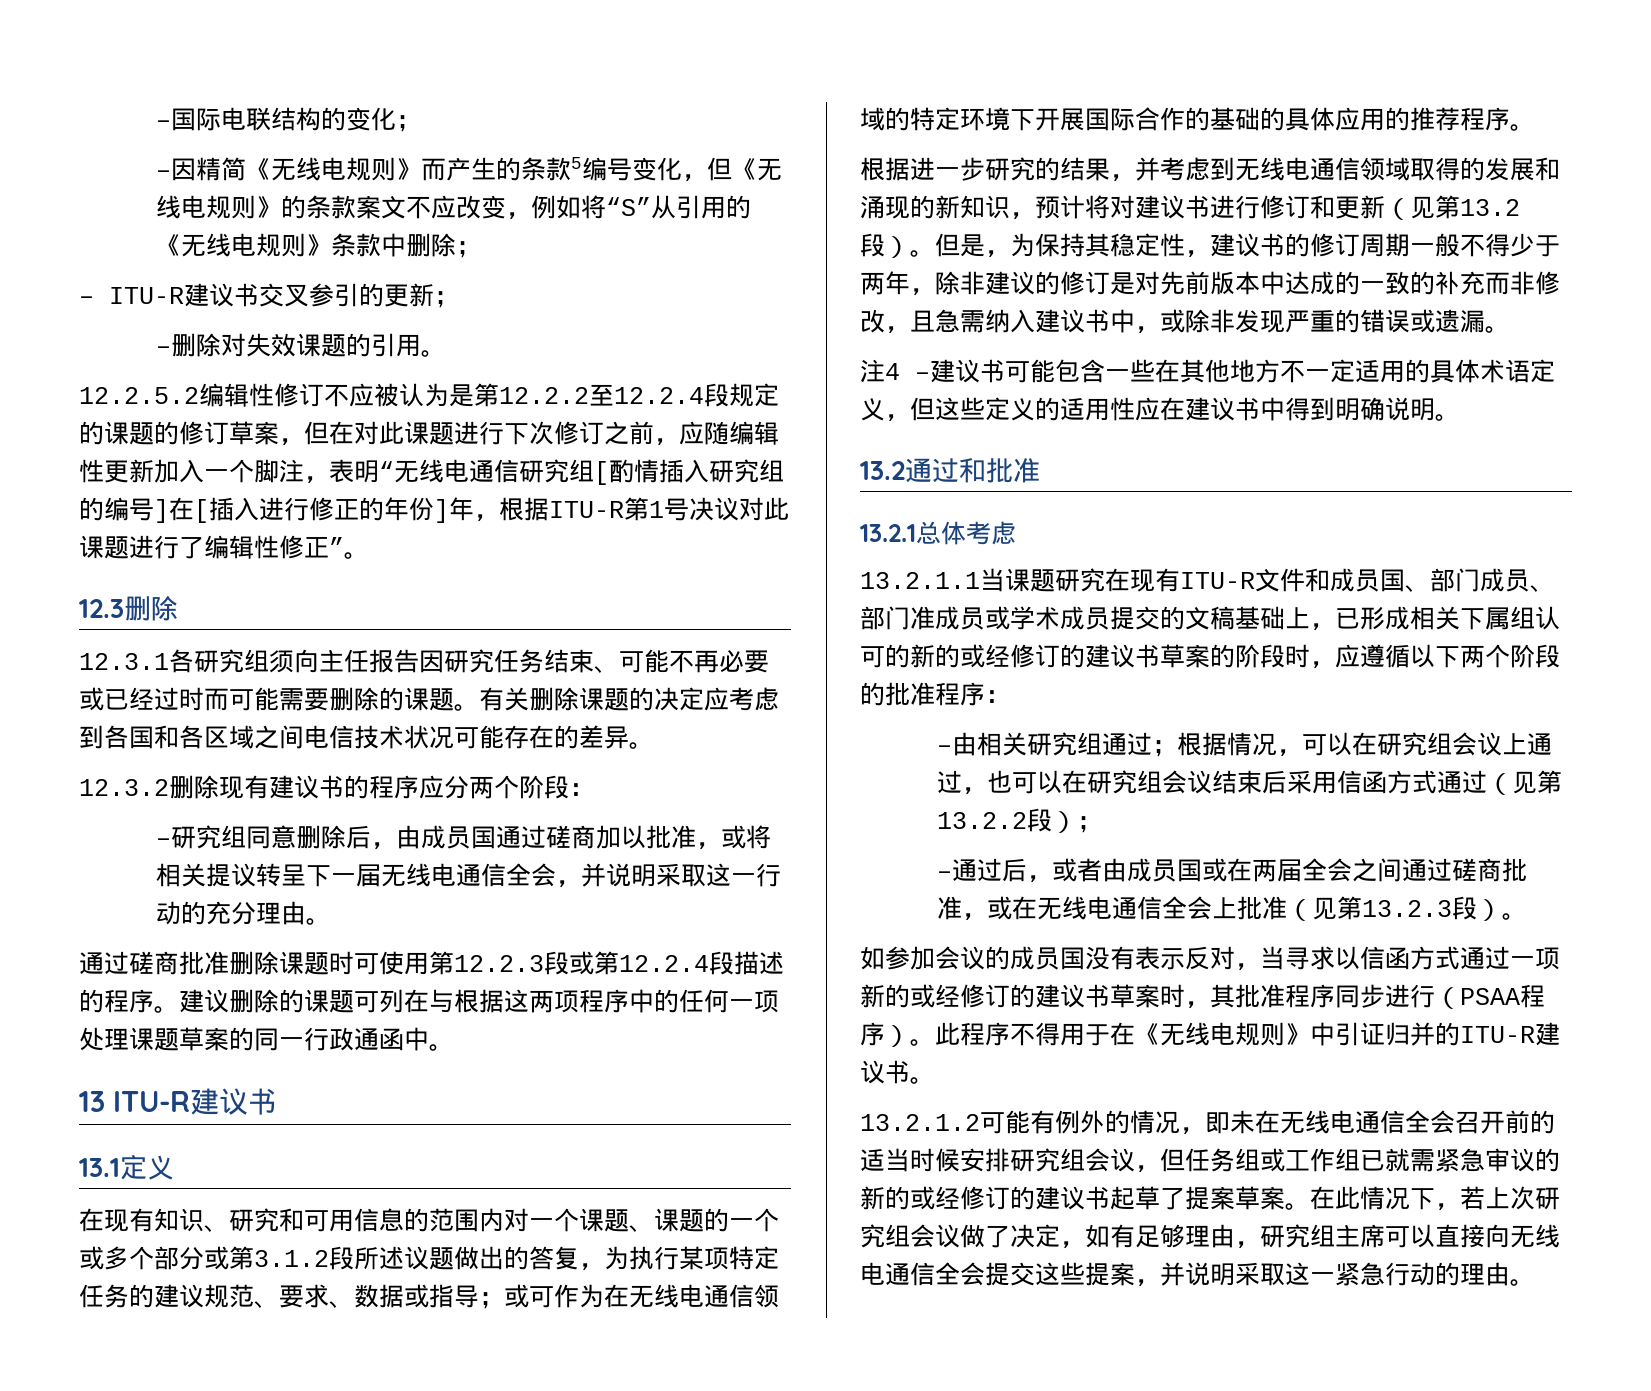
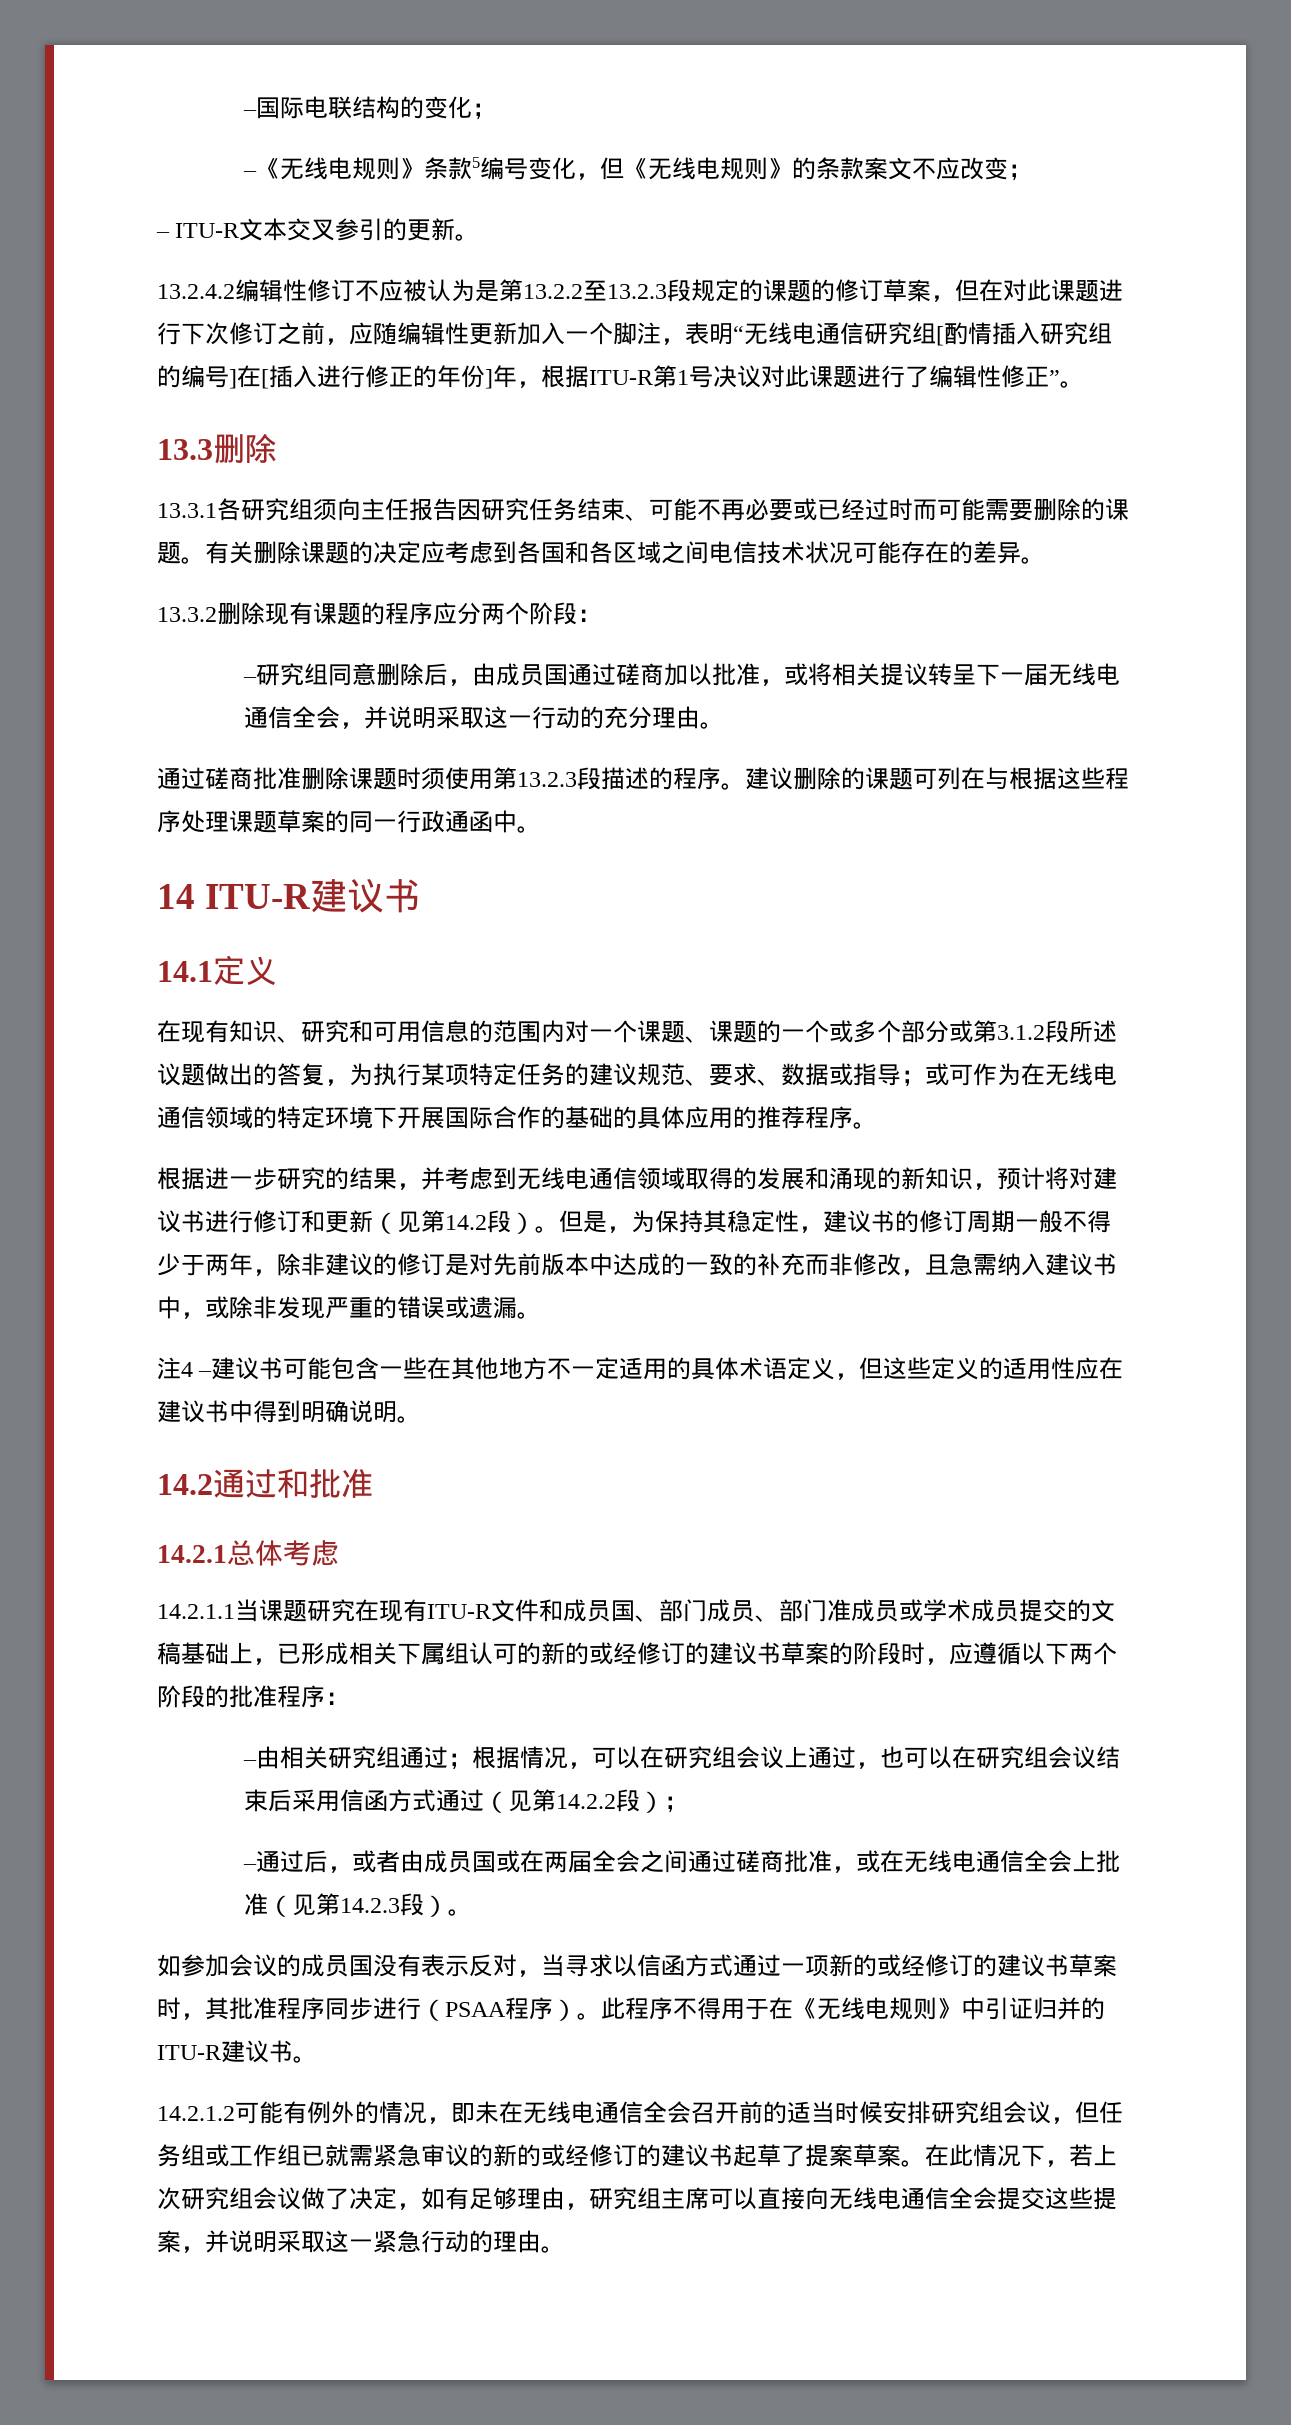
[171,157,522,181] 因精简《无线电规则》而产生的 -> [256,157,425,180] 《无线电规则》
[506,195,752,220] [156,233,457,257] ，例如将“S”从引用的《无线电规则》条款中删除 -> (1009, 168) none
[184,283,259,307] 建议书 -> [239,218,288,241] 文本
[434,291,459,308] [156,333,447,357] [79,387,199,404] ； // –删除对失效课题的引用。 // 12.2.5.2 -> [455,234,480,241] [157,284,235,299] 。 // 13.2.4.2
[499,384,704,406] 12.2.2至12.2.4 -> [523,280,667,301] 13.2.2至13.2.3
[79,599,124,618] 12.3 -> [157,439,213,460] 13.3
[79,653,169,670] 12.3.1 -> [157,503,217,518] 13.3.1
[79,779,169,796] 12.3.2 -> [157,607,217,622] 13.3.2
[269,775,344,799] 建议书 -> [313,602,361,625] 课题
[354,951,709,975] 可使用第12.2.3段或第12.2.4 -> [421,767,577,790] 须使用第13.2.3
[529,989,779,1013] 两项程序中的任何一项 -> [1081,767,1129,790] [157,810,181,833] 些程序
[79,1091,105,1112] 13 -> [157,884,195,909] 14
[79,1158,120,1177] 13.1 -> [157,961,213,982] 14.1
[1460,199,1520,216] 13.2 -> [445,1215,487,1230] 14.2
[860,461,905,480] 13.2 -> [157,1474,213,1495] 14.2
[860,524,916,542] 13.2.1 -> [157,1545,227,1563] 14.2.1
[860,572,980,589] 13.2.1.1 -> [157,1604,235,1619] 14.2.1.1
[937,812,1028,829] 13.2.2 -> [556,1794,617,1809] 14.2.2
[1362,900,1453,917] 13.2.3 -> [340,1898,401,1913] 14.2.3
[860,1114,980,1131] 13.2.1.2 -> [157,2106,235,2121] 14.2.1.2

